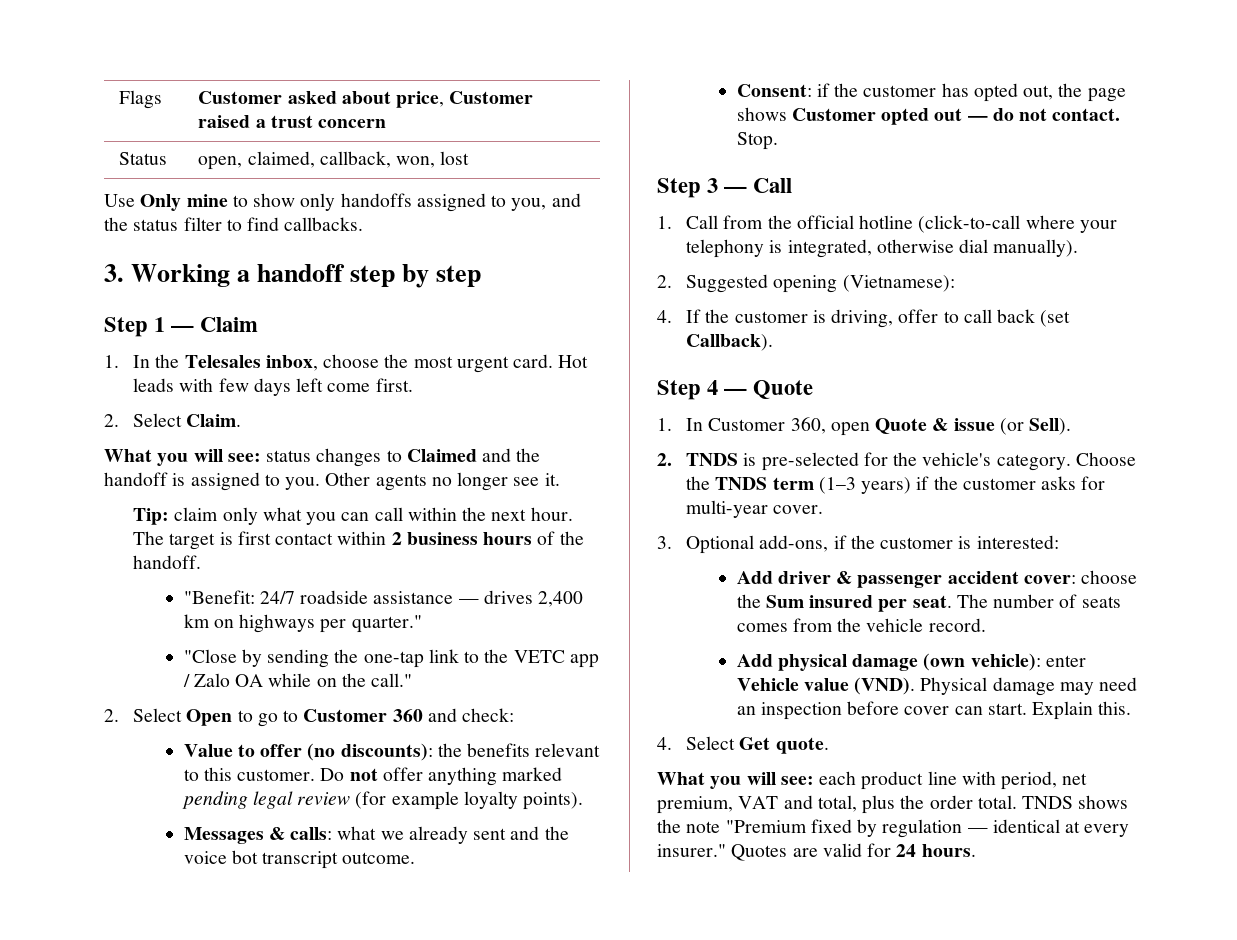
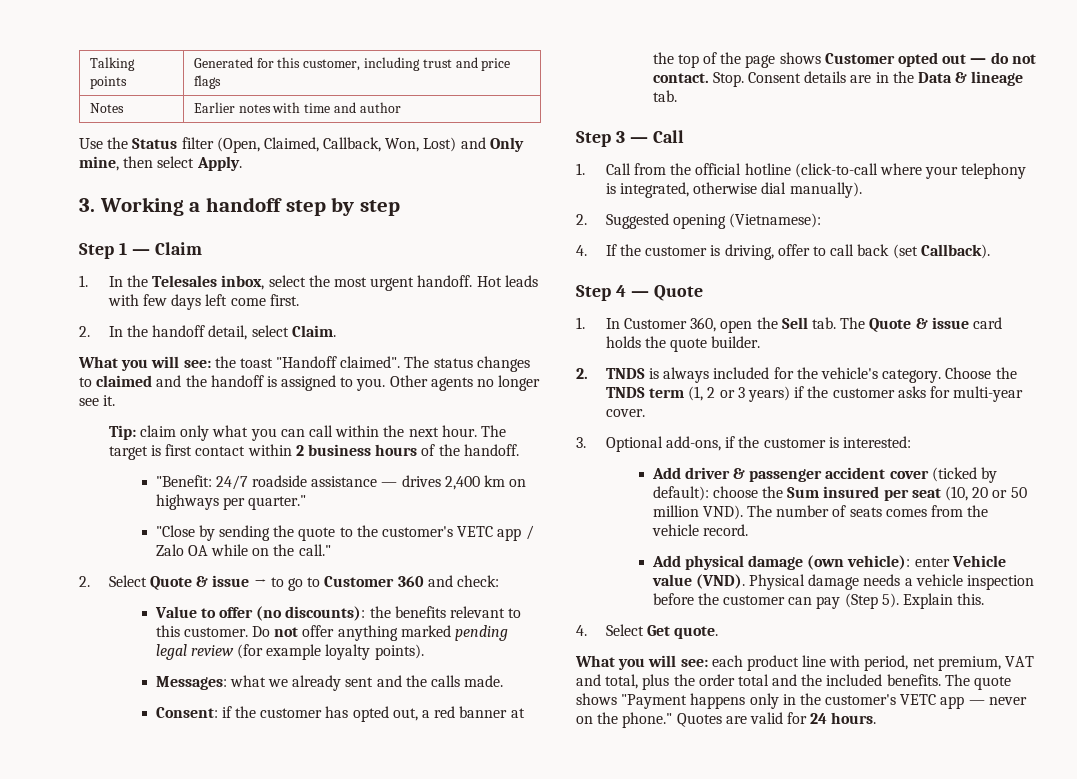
[119,90,163,109] [198,91,534,108] [198,115,387,128] [119,152,168,165] [198,151,470,170] [104,193,581,212] [104,217,364,231] Flags | Customer asked about price, Customer raised a trust concern // Status | open, claimed, callback, won, lost // Use Only mine to show only handoffs assigned to you, and the status filter to find callbacks. -> [89,57,135,71] [89,76,127,89] [193,57,511,71] [193,75,221,89] [89,103,124,113] [193,102,401,113] [79,137,524,153] [79,156,242,171] Talking points | Generated for this customer, including trust and price flags // Notes | Earlier notes with time and author // Use the Status filter (Open, Claimed, Callback, Won, Lost) and Only mine, then select Apply.
[323,354,380,368] choose -> [268,275,306,287] select
[513,354,554,368] card. -> [417,275,473,287] handoff.
[133,413,183,427] Select -> [108,325,289,340] In the handoff detail, select
(261, 457) none -> [214,356,430,368] the toast "Handoff claimed". The
[406,449,477,462] Claimed -> [96,375,153,387] claimed
[363,649,459,668] one-tap link -> [298,527,336,541] quote
(509, 656) none -> [382,526,454,537] customer's
[186,709,233,726] Open -> [150,575,267,590] Quote & issue →
[183,827,333,844] Messages & calls: -> [155,676,227,690] Messages:
[183,850,416,869] voice bot transcript outcome. -> [431,675,504,687] calls made.
(1054, 92) none -> [422,706,525,718] [652,52,718,68] a red banner at the top of
(778, 141) none -> [748,71,1024,86] [652,90,677,102] Consent details are in the Data & lineage tab.
[875,418,1072,435] Quote & issue (or Sell). -> [756,317,1002,332] [605,336,761,352] the Sell tab. The Quote & issue card holds the quote builder.
[761,452,859,471] pre-selected -> [663,367,770,383] always included
[818,477,856,494] (1–3 -> [688,386,745,401] (1, 2 or 3
[1023,575,1076,584] cover: -> [889,467,998,483] [652,486,709,501] cover (ticked by default):
[912,595,952,608] seat. -> [911,486,1027,501] [652,505,743,520] seat (10, 20 or 50 million VND).
[1059,677,1138,695] [736,701,1027,720] may need an inspection before cover can start. -> [863,574,1035,590] [652,593,899,609] needs a vehicle inspection before the customer can pay (Step 5).
[977,795,1129,809] [657,819,1130,838] [657,844,726,857] total. TNDS shows the note "Premium fixed by regulation — identical at every insurer." -> [737,674,1012,690] [576,693,1027,709] [576,712,673,728] total and the included benefits. The quote shows "Payment happens only in the customer's VETC app — never on the phone."

